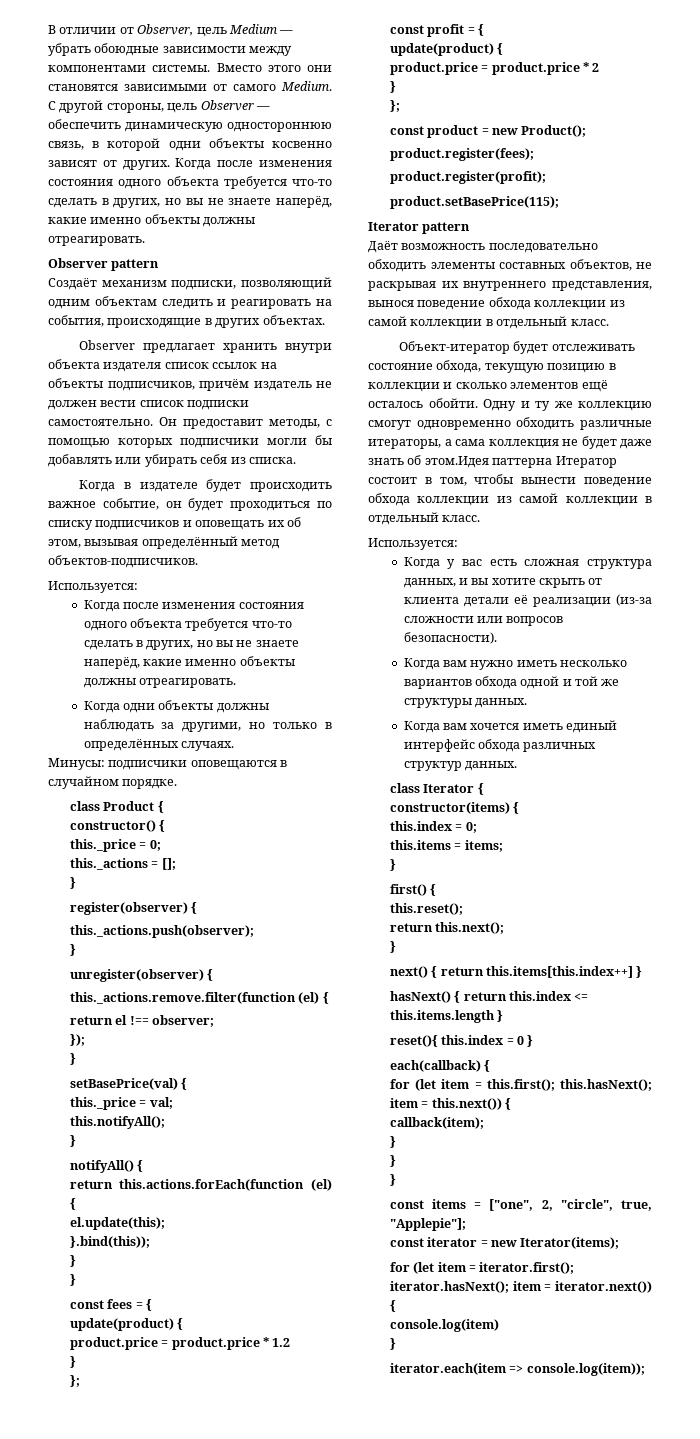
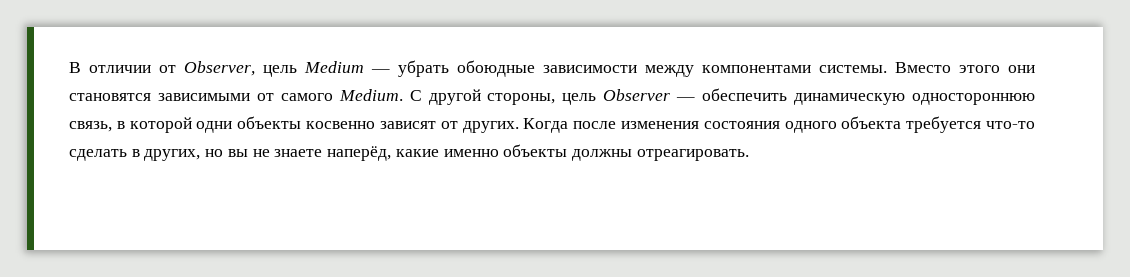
[48,258,160,271] [48,277,332,290] [48,296,333,309] [48,315,325,328] [79,340,332,353] [48,359,277,372] [48,378,332,391] [48,400,250,410] [48,417,332,429] [48,435,332,448] [48,454,296,467] [79,479,332,492] [48,498,333,511] [48,517,301,530] [48,536,281,549] [48,555,198,568] [48,581,138,593] [83,600,304,612] [83,618,292,631] [83,640,299,650] [83,656,295,669] [83,678,236,688] [83,700,269,713] [83,719,333,732] [83,739,234,751] [48,758,288,770] [48,776,178,789] [69,801,164,813] [69,820,166,832] [69,839,161,852] [69,858,176,870] [69,877,76,889] [69,902,198,915] [69,925,254,938] [69,944,76,956] [69,969,214,982] [69,992,329,1004] [69,1015,214,1027] [69,1034,85,1046] [69,1053,76,1065] [69,1078,188,1090] [69,1097,173,1110] [69,1116,165,1129] [69,1135,76,1147] [69,1160,144,1173] [69,1179,332,1191] [69,1198,76,1210] [69,1217,165,1230] [69,1236,150,1248] [69,1255,76,1267] [69,1274,76,1286] [69,1299,152,1311] [69,1318,184,1331] [69,1337,291,1350] [69,1356,76,1368] [69,1375,80,1387] [389,24,484,37] [389,43,504,56] [389,62,600,75] [389,81,396,93] [389,100,400,112] [389,125,587,138] [389,148,534,161] [389,171,546,184] [389,196,559,209] [368,222,471,234] [368,241,598,253] [368,259,652,272] [368,281,652,291] [368,297,625,310] [368,316,609,329] [399,341,635,354] [368,360,616,373] [368,380,608,392] [368,398,652,411] [368,417,652,430] [368,436,652,449] [368,455,617,468] [368,474,652,487] [368,493,652,506] [368,512,481,525] [368,538,458,550] [403,557,652,569] [403,578,603,588] [403,594,652,607] [403,616,564,626] [403,632,497,644] [403,658,628,670] [403,676,620,689] [403,698,527,708] [403,720,618,733] [403,739,597,752] [403,761,517,771] [389,783,484,795] [389,802,520,814] [389,821,477,833] [389,840,503,852] [389,859,396,871] [389,884,437,896] [389,903,463,915] [389,922,505,934] [389,941,396,953] [389,966,643,978] [389,991,589,1003] [389,1010,504,1023] [389,1035,534,1047] [389,1060,491,1072] [389,1079,652,1091] [389,1098,511,1110] [389,1117,484,1129] [389,1136,396,1148] [389,1155,396,1167] [389,1174,396,1186] [389,1199,652,1211] [389,1218,466,1231] [389,1237,620,1249] [389,1262,575,1274] [389,1281,652,1293] [389,1300,396,1312] [389,1319,499,1332] [389,1338,396,1350] [389,1363,645,1376] // Observer pattern // Создаёт механизм подписки, позволяющий одним объектам следить и реагировать на события, происходящие в других объектах. // Observer предлагает хранить внутри объекта издателя список ссылок на объекты подписчиков, причём издатель не должен вести список подписки самостоятельно. Он предоставит методы, с помощью которых подписчики могли бы добавлять или убирать себя из списка. // Когда в издателе будет происходить важное событие, он будет проходиться по списку подписчиков и оповещать их об этом, вызывая определённый метод объектов-подписчиков. // Используется: // Когда после изменения состояния одного объекта требуется что-то сделать в других, но вы не знаете наперёд, какие именно объекты должны отреагировать. // Когда одни объекты должны наблюдать за другими, но только в определённых случаях. // Минусы: подписчики оповещаются в случайном порядке. // class Product { // constructor() { // this._price = 0; // this._actions = []; // } // register(observer) { // this._actions.push(observer); // } // unregister(observer) { // this._actions.remove.filter(function (el) { // return el !== observer; // }); // } // setBasePrice(val) { // this._price = val; // this.notifyAll(); // } // notifyAll() { // return this.actions.forEach(function (el) { // el.update(this); // }.bind(this)); // } // } // const fees = { // update(product) { // product.price = product.price * 1.2 // } // }; // const profit = { // update(product) { // product.price = product.price * 2 // } // }; // const product = new Product(); // product.register(fees); // product.register(profit); // product.setBasePrice(115); // Iterator pattern // Даёт возможность последовательно обходить элементы составных объектов, не раскрывая их внутреннего представления, вынося поведение обхода коллекции из самой коллекции в отдельный класс. // Объект-итератор будет отслеживать состояние обхода, текущую позицию в коллекции и сколько элементов ещё осталось обойти. Одну и ту же коллекцию смогут одновременно обходить различные итераторы, а сама коллекция не будет даже знать об этом.Идея паттерна Итератор состоит в том, чтобы вынести поведение обхода коллекции из самой коллекции в отдельный класс. // Используется: // Когда у вас есть сложная структура данных, и вы хотите скрыть от клиента детали её реализации (из-за сложности или вопросов безопасности). // Когда вам нужно иметь несколько вариантов обхода одной и той же структуры данных. // Когда вам хочется иметь единый интерфейс обхода различных структур данных. // class Iterator { // constructor(items) { // this.index = 0; // this.items = items; // } // first() { // this.reset(); // return this.next(); // } // next() { return this.items[this.index++] } // hasNext() { return this.index <= this.items.length } // reset(){ this.index = 0 } // each(callback) { // for (let item = this.first(); this.hasNext(); item = this.next()) { // callback(item); // } // } // } // const items = ["one", 2, "circle", true, "Applepie"]; // const iterator = new Iterator(items); // for (let item = iterator.first(); iterator.hasNext(); item = iterator.next()) { // console.log(item) // } // iterator.each(item => console.log(item)); -> (749, 155) none

